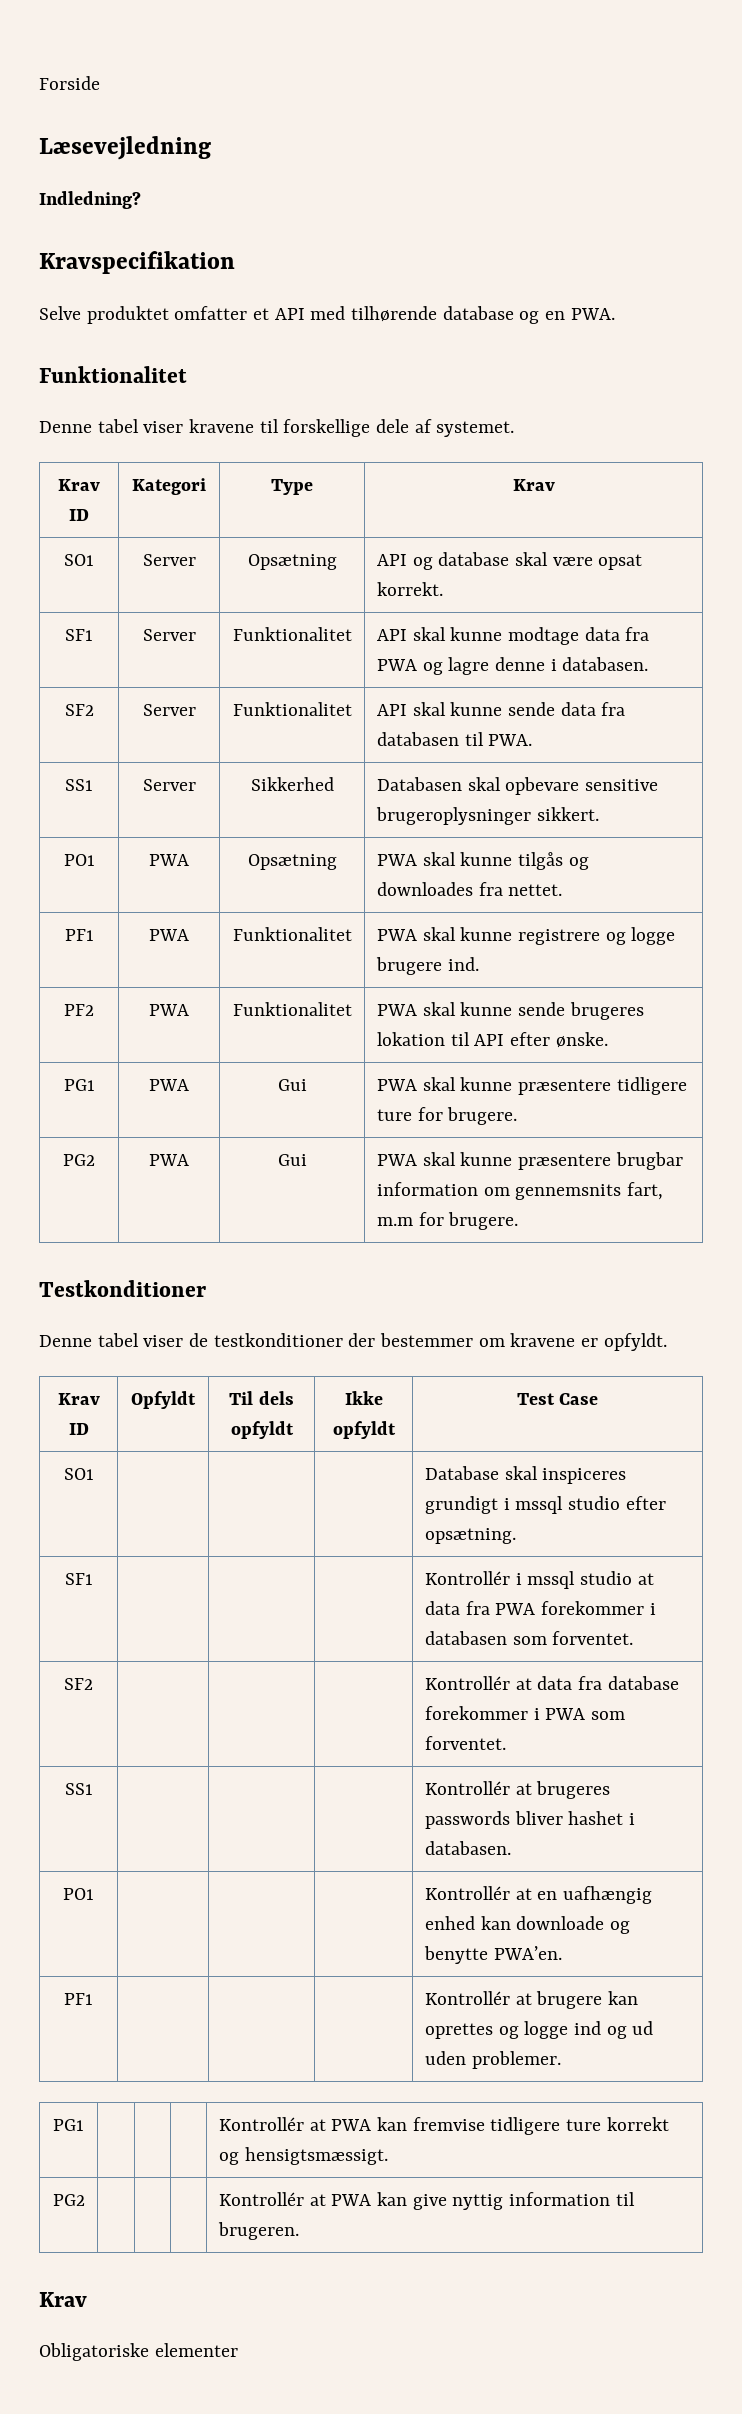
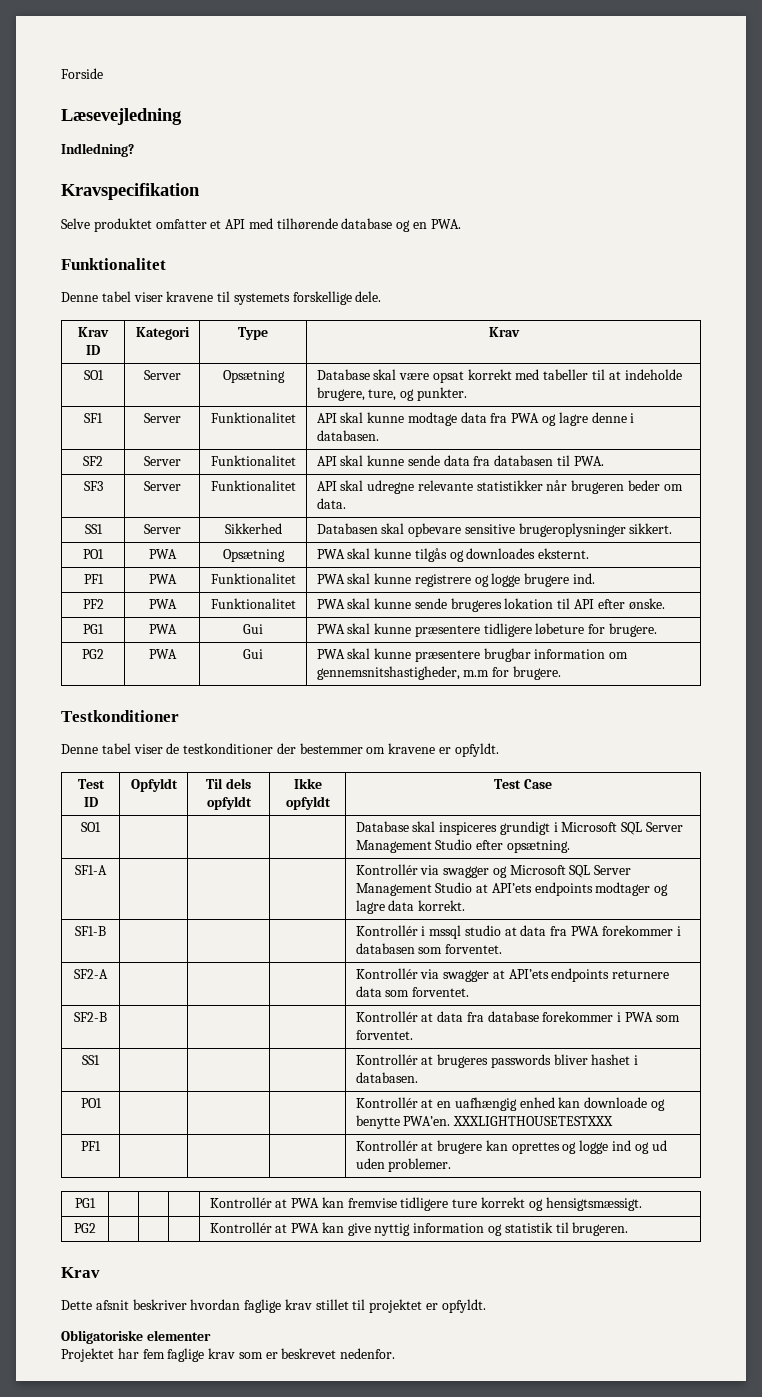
[283,419,515,437] forskellige dele af systemet. -> [233,291,382,305] systemets forskellige dele.
[376,552,643,570] [376,582,443,596] API og database skal være opsat korrekt. -> [316,369,682,383] [316,387,467,401] Database skal være opsat korrekt med tabeller til at indeholde brugere, ture, og punkter.
(533, 740) none -> [83,481,103,491] [143,481,181,491] [210,480,296,491] [316,480,683,494] [316,498,346,509] // SF3 | Server | Funktionalitet | API skal udregne relevante statistikker når brugeren beder om data.
[478,882,563,896] fra nettet. -> [538,548,590,559] eksternt.
[376,1109,412,1121] ture -> [535,623,585,635] løbeture
[515,1182,663,1200] gennemsnits fart, -> [316,666,460,680] gennemsnitshastigheder,
[57,1393,100,1405] Krav -> [77,779,105,789] Test
[515,1496,666,1514] [424,1528,516,1544] [64,1573,93,1585] mssql studio efter opsætning. // SF1 -> [561,822,683,835] [355,839,570,853] [75,865,107,875] [355,864,632,878] [355,882,669,896] [355,900,466,914] [75,926,106,936] Microsoft SQL Server Management Studio efter opsætning. // SF1-A | | | | Kontrollér via swagger og Microsoft SQL Server Management Studio at API’ets endpoints modtager og lagre data korrekt. // SF1-B
[64,1678,93,1690] SF2 -> [74,969,108,979] [355,968,670,982] [355,986,470,997] [74,1012,107,1022] SF2-A | | | | Kontrollér via swagger at API’ets endpoints returnere data som forventet. // SF2-B
(562, 1953) none -> [453,1116,614,1126] XXXLIGHTHOUSETESTXXX
(610, 2199) none -> [487,1222,553,1236] og statistik
[39,2343,238,2361] Obligatoriske elementer -> [61,1299,486,1313] [61,1330,211,1344] [61,1348,396,1362] Dette afsnit beskriver hvordan faglige krav stillet til projektet er opfyldt. // Obligatoriske elementer // Projektet har fem faglige krav som er beskrevet nedenfor.

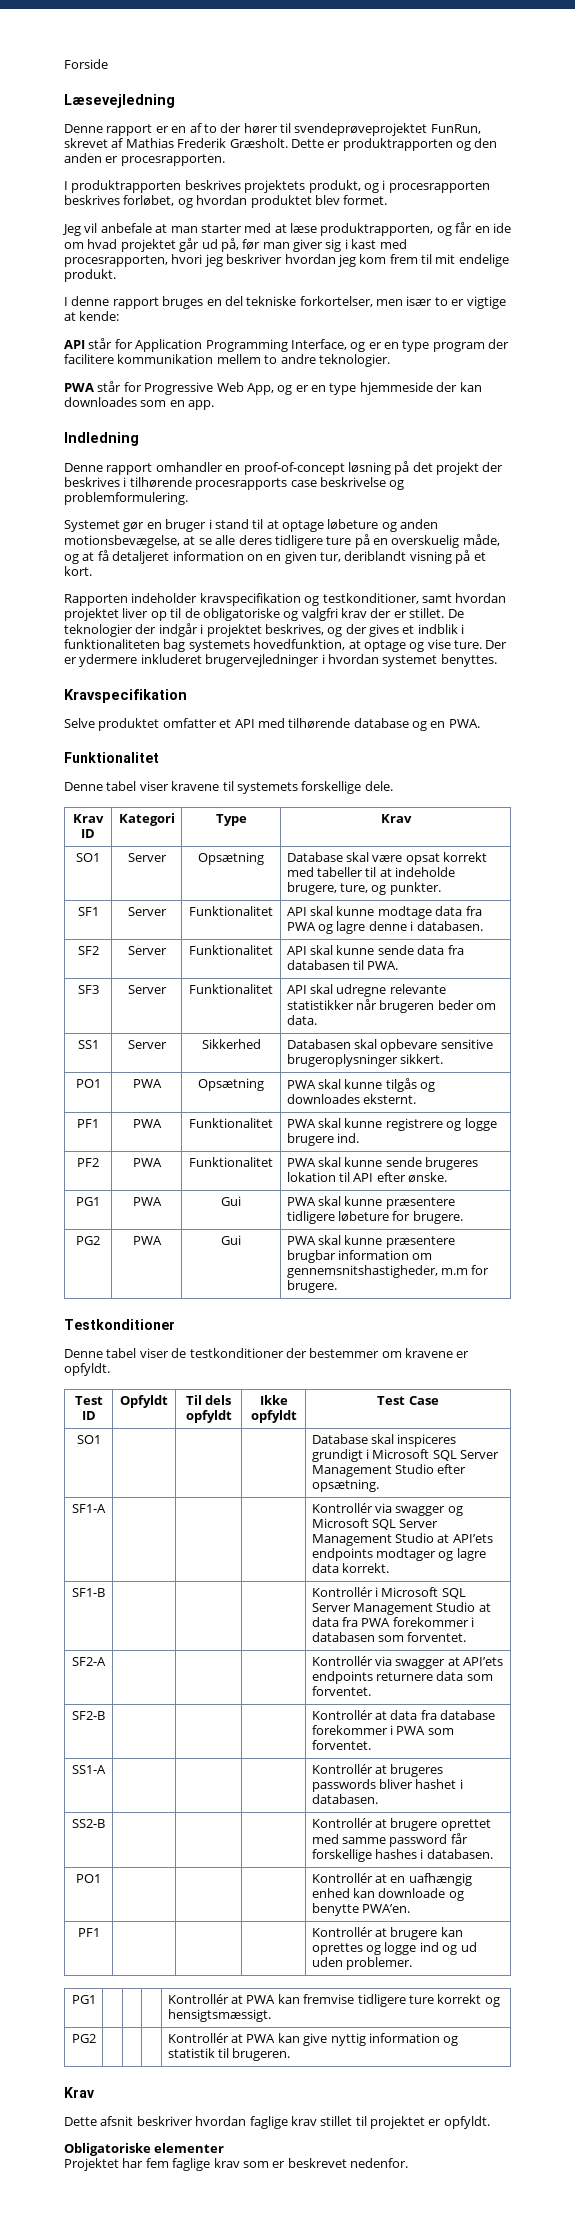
[61,143,134,157] Indledning? -> [64,123,481,136] [64,138,498,151] [64,153,225,166] [64,180,490,193] [64,195,388,208] [62,222,511,236] [64,238,407,252] [64,254,509,267] [64,269,116,282] [64,296,506,309] [64,311,120,321] [64,338,510,352] [64,354,390,367] [64,381,482,395] [64,397,215,410] [64,432,139,446] [64,461,504,475] [64,477,405,490] [64,492,188,505] [64,519,439,532] [64,534,500,548] [64,550,486,564] [64,566,92,576] [64,593,507,606] [64,608,464,621] [64,623,465,637] [64,639,508,652] [64,654,497,667] Denne rapport er en af to der hører til svendeprøveprojektet FunRun, skrevet af Mathias Frederik Græsholt. Dette er produktrapporten og den anden er procesrapporten. // I produktrapporten beskrives projektets produkt, og i procesrapporten beskrives forløbet, og hvordan produktet blev formet. // Jeg vil anbefale at man starter med at læse produktrapporten, og får en ide om hvad projektet går ud på, før man giver sig i kast med procesrapporten, hvori jeg beskriver hvordan jeg kom frem til mit endelige produkt. // I denne rapport bruges en del tekniske forkortelser, men især to er vigtige at kende: // API står for Application Programming Interface, og er en type program der facilitere kommunikation mellem to andre teknologier. // PWA står for Progressive Web App, og er en type hjemmeside der kan downloades som en app. // Indledning // Denne rapport omhandler en proof-of-concept løsning på det projekt der beskrives i tilhørende procesrapports case beskrivelse og problemformulering. // Systemet gør en bruger i stand til at optage løbeture og anden motionsbevægelse, at se alle deres tidligere ture på en overskuelig måde, og at få detaljeret information on en given tur, deriblandt visning på et kort. // Rapporten indeholder kravspecifikation og testkonditioner, samt hvordan projektet liver op til de obligatoriske og valgfri krav der er stillet. De teknologier der indgår i projektet beskrives, og der gives et indblik i funktionaliteten bag systemets hovedfunktion, at optage og vise ture. Der er ydermere inkluderet brugervejledninger i hvordan systemet benyttes.
[429,925,501,939] mssql studio -> [381,1587,466,1599] [311,1602,476,1615] Microsoft SQL Server Management Studio
[82,1055,100,1065] SS1 -> [72,1765,106,1774] SS1-A
(418, 1077) none -> [72,1819,105,1828] [311,1818,491,1831] [311,1833,468,1847] [311,1849,493,1862] // SS2-B | | | | Kontrollér at brugere oprettet med samme password får forskellige hashes i databasen.
[453,1116,614,1126] XXXLIGHTHOUSETESTXXX -> (411, 1908) none

